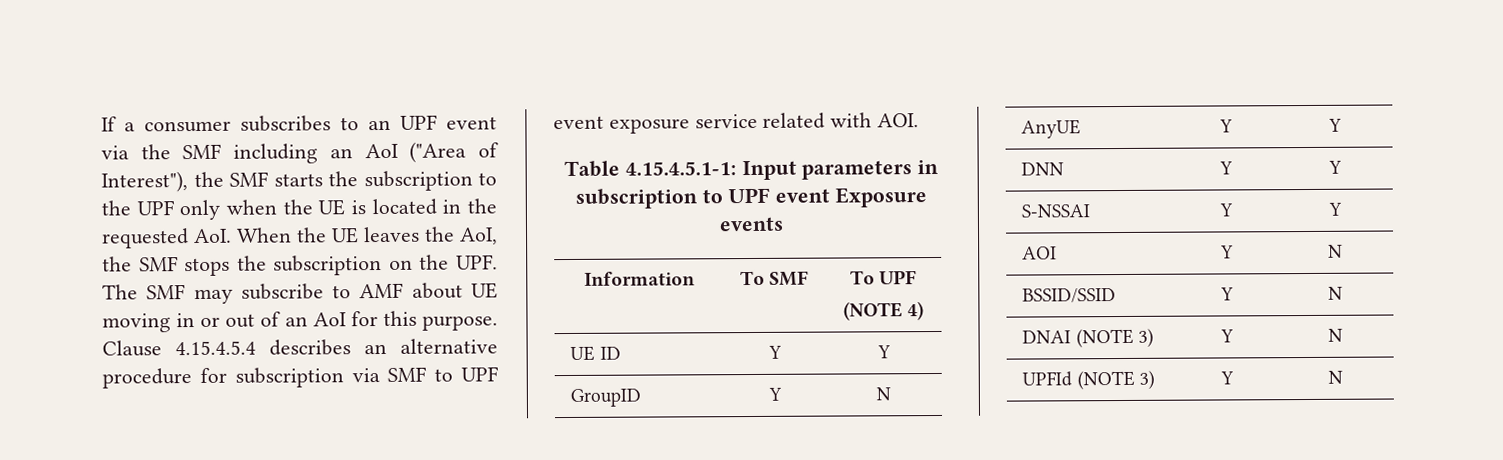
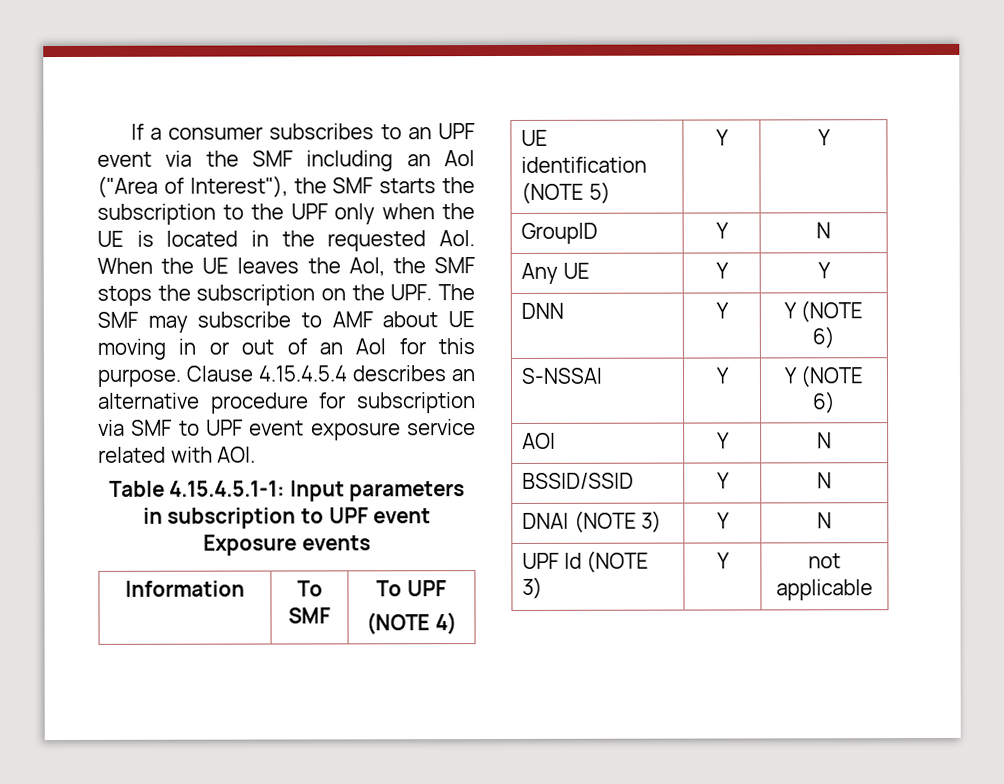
[599,346,621,360] ID -> [521,156,648,173] [521,181,611,204] identification (NOTE 5)
[1021,119,1082,139] AnyUE -> [521,262,590,284] Any UE
(1342, 167) none -> [800,300,864,323] [812,326,835,349] (NOTE 6)
(1342, 209) none -> [800,365,864,388] [812,391,836,414] (NOTE 6)
[1022,370,1155,390] [1219,371,1234,385] [1328,370,1343,384] UPFId (NOTE 3) | Y | N -> [522,550,650,573] [522,576,544,599] [716,552,730,569] [808,553,841,569] [776,579,873,601] UPF Id (NOTE 3) | Y | not applicable

